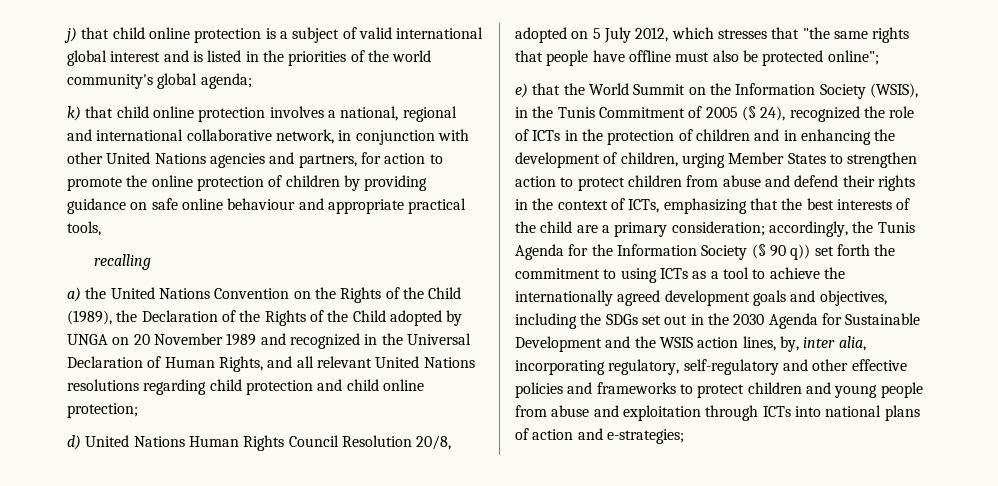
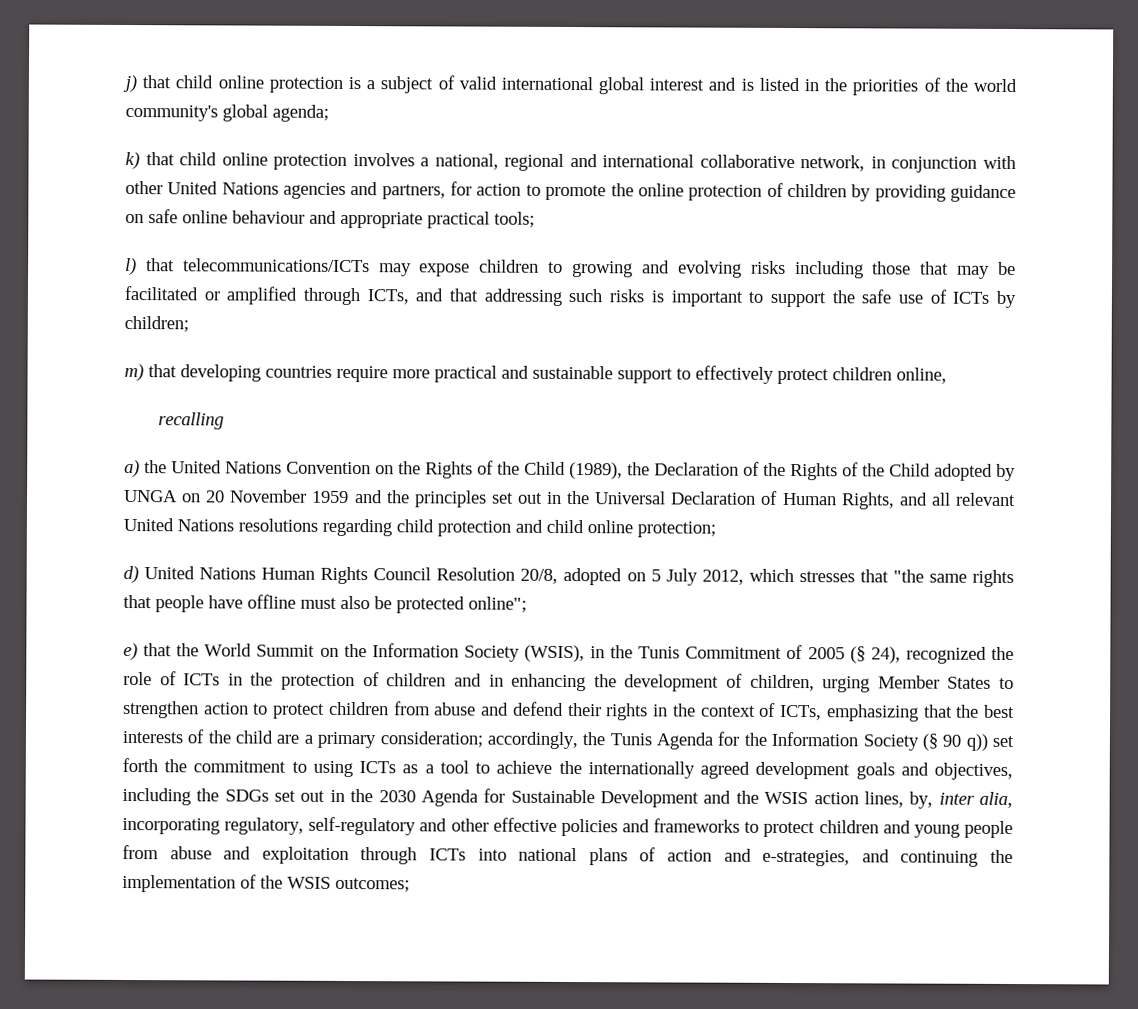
[67,221,101,236] tools, -> [494,211,535,228] [125,257,1017,279] [124,285,1017,309] [124,315,189,333] [124,363,947,385] tools; // l) that telecommunications/ICTs may expose children to growing and evolving risks including those that may be facilitated or amplified through ICTs, and that addressing such risks is important to support the safe use of ICTs by children; // m) that developing countries require more practical and sustainable support to effectively protect children online,
[226,333,360,349] 1989 and recognized -> [312,490,543,508] 1959 and the principles set out
[606,429,684,444] e-strategies; -> [762,849,1014,867] [122,874,410,893] e-strategies, and continuing the implementation of the WSIS outcomes;

